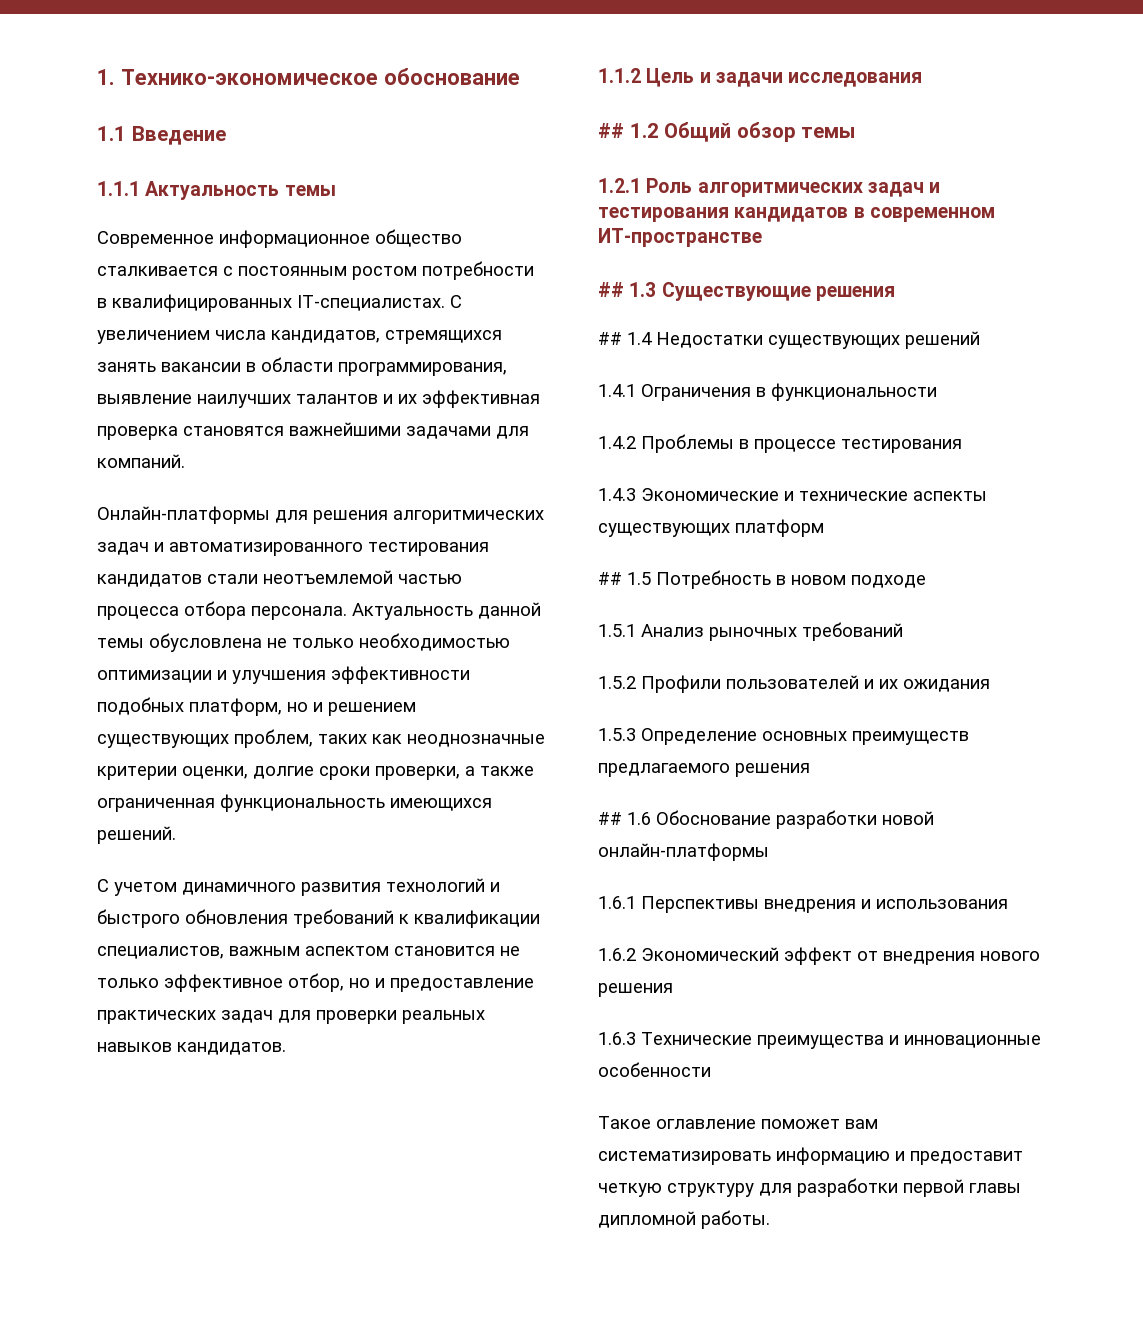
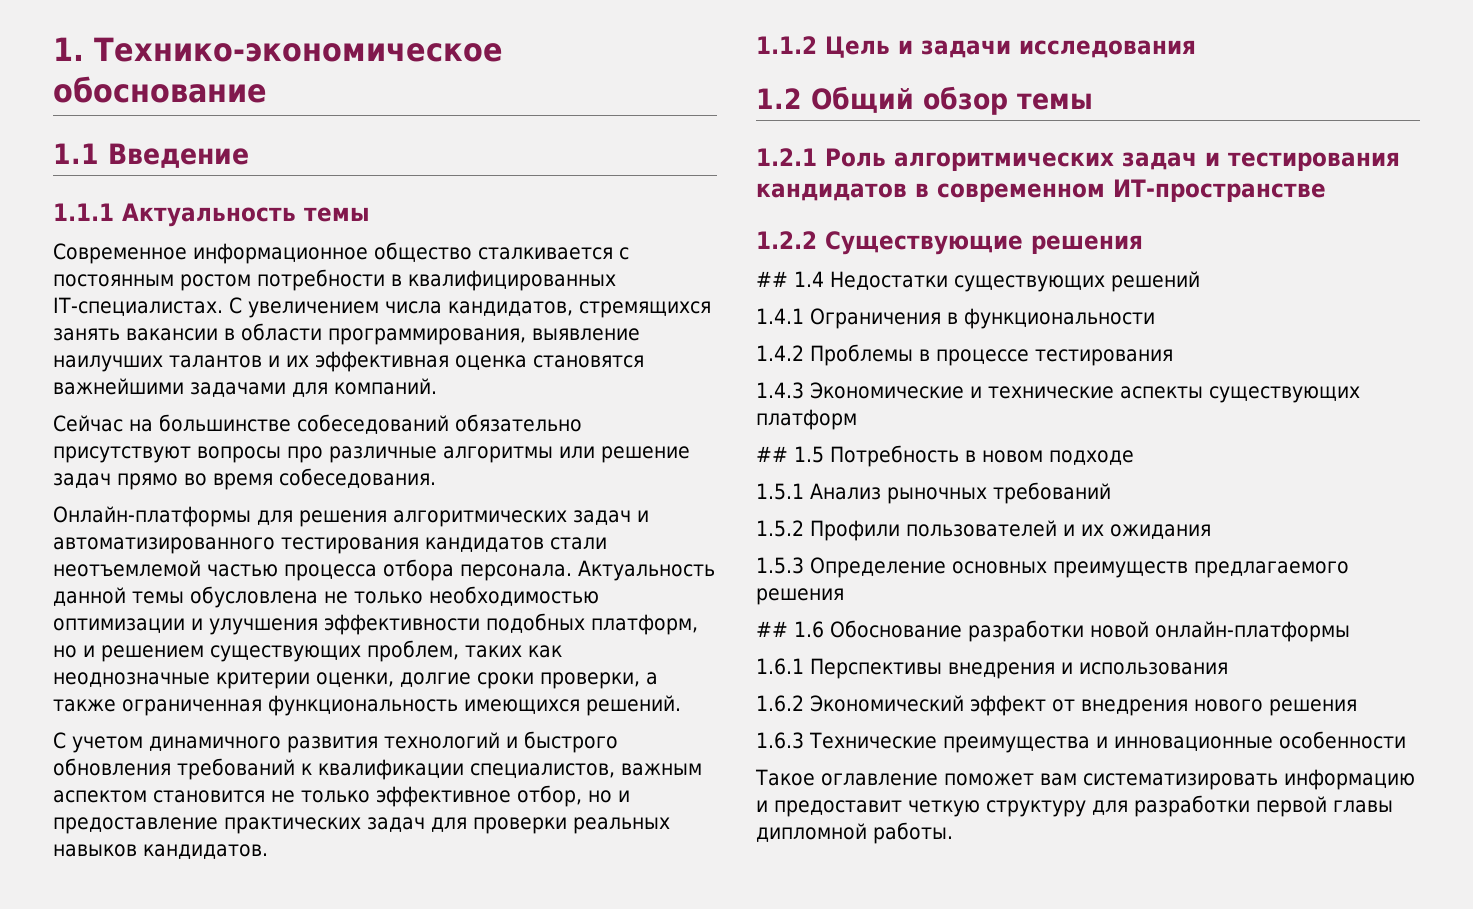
[97,426,178,440] проверка -> [455,355,527,370] оценка
(185, 461) none -> [53,414,582,434] [53,446,690,463] [53,468,436,490] // Сейчас на большинстве собеседований обязательно присутствуют вопросы про различные алгоритмы или решение задач прямо во время собеседования.
[598,123,624,138] ## -> (1196, 49) none
[598,282,657,297] ## 1.3 -> [756,231,817,249] 1.2.2

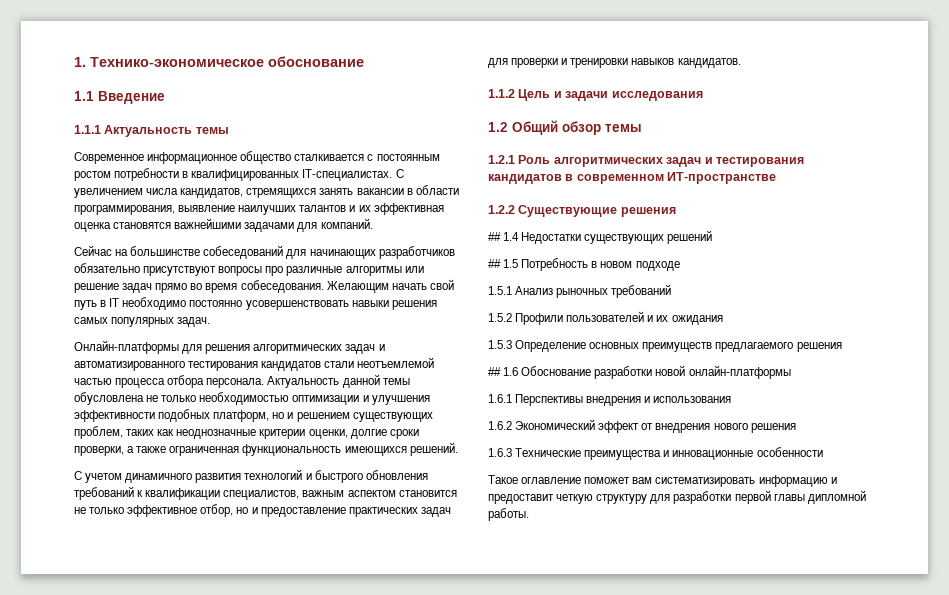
(449, 424) none -> [286,246,455,259] для начинающих разработчиков
(436, 478) none -> [326,279,454,293] [74,297,437,310] [74,317,211,327] Желающим начать свой путь в IT необходимо постоянно усовершенствовать навыки решения самых популярных задач.
[573,817,670,834] реальных -> [561,58,629,68] и тренировки
[756,308,1155,329] [756,344,1173,366] [756,382,1360,403] [756,409,857,430] // 1.4.1 Ограничения в функциональности // 1.4.2 Проблемы в процессе тестирования // 1.4.3 Экономические и технические аспекты существующих платформ -> (713, 237) none

